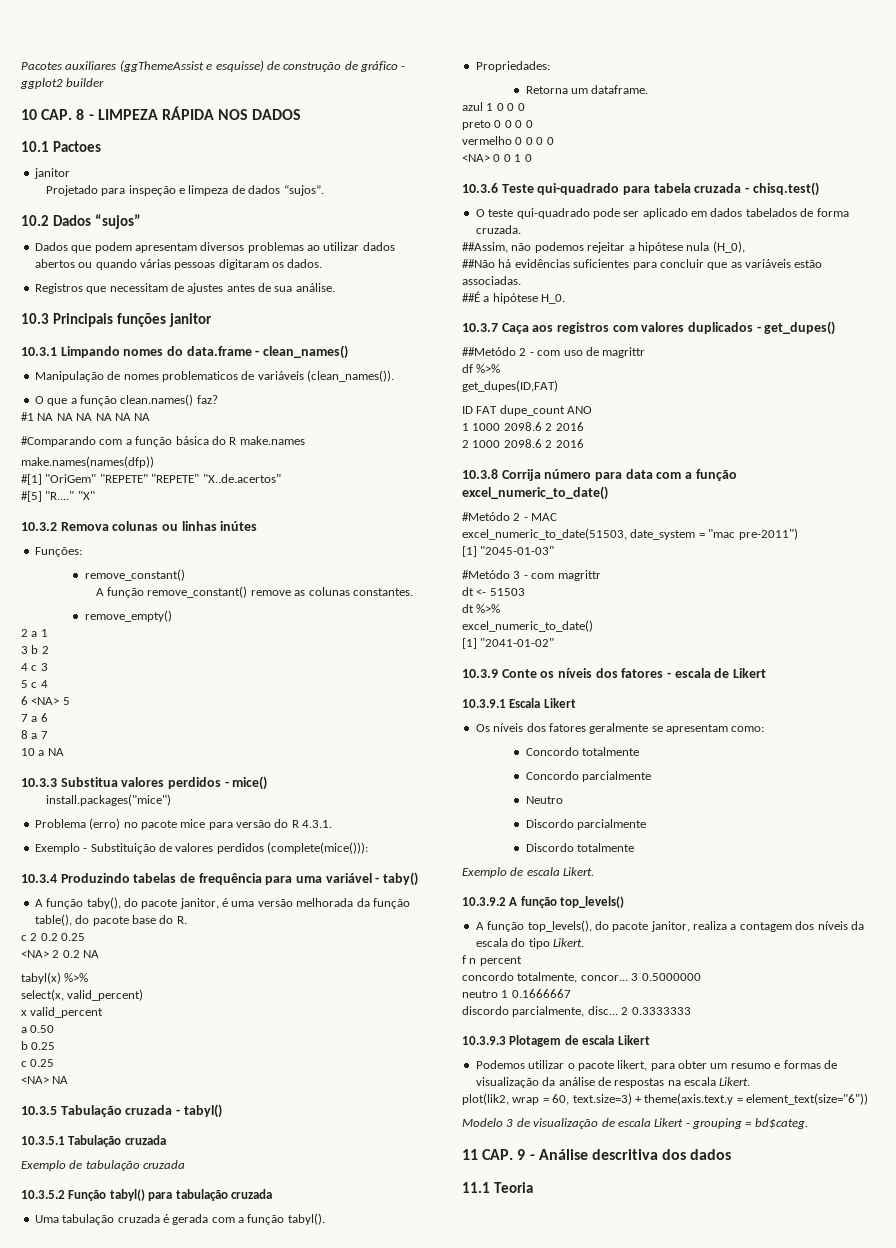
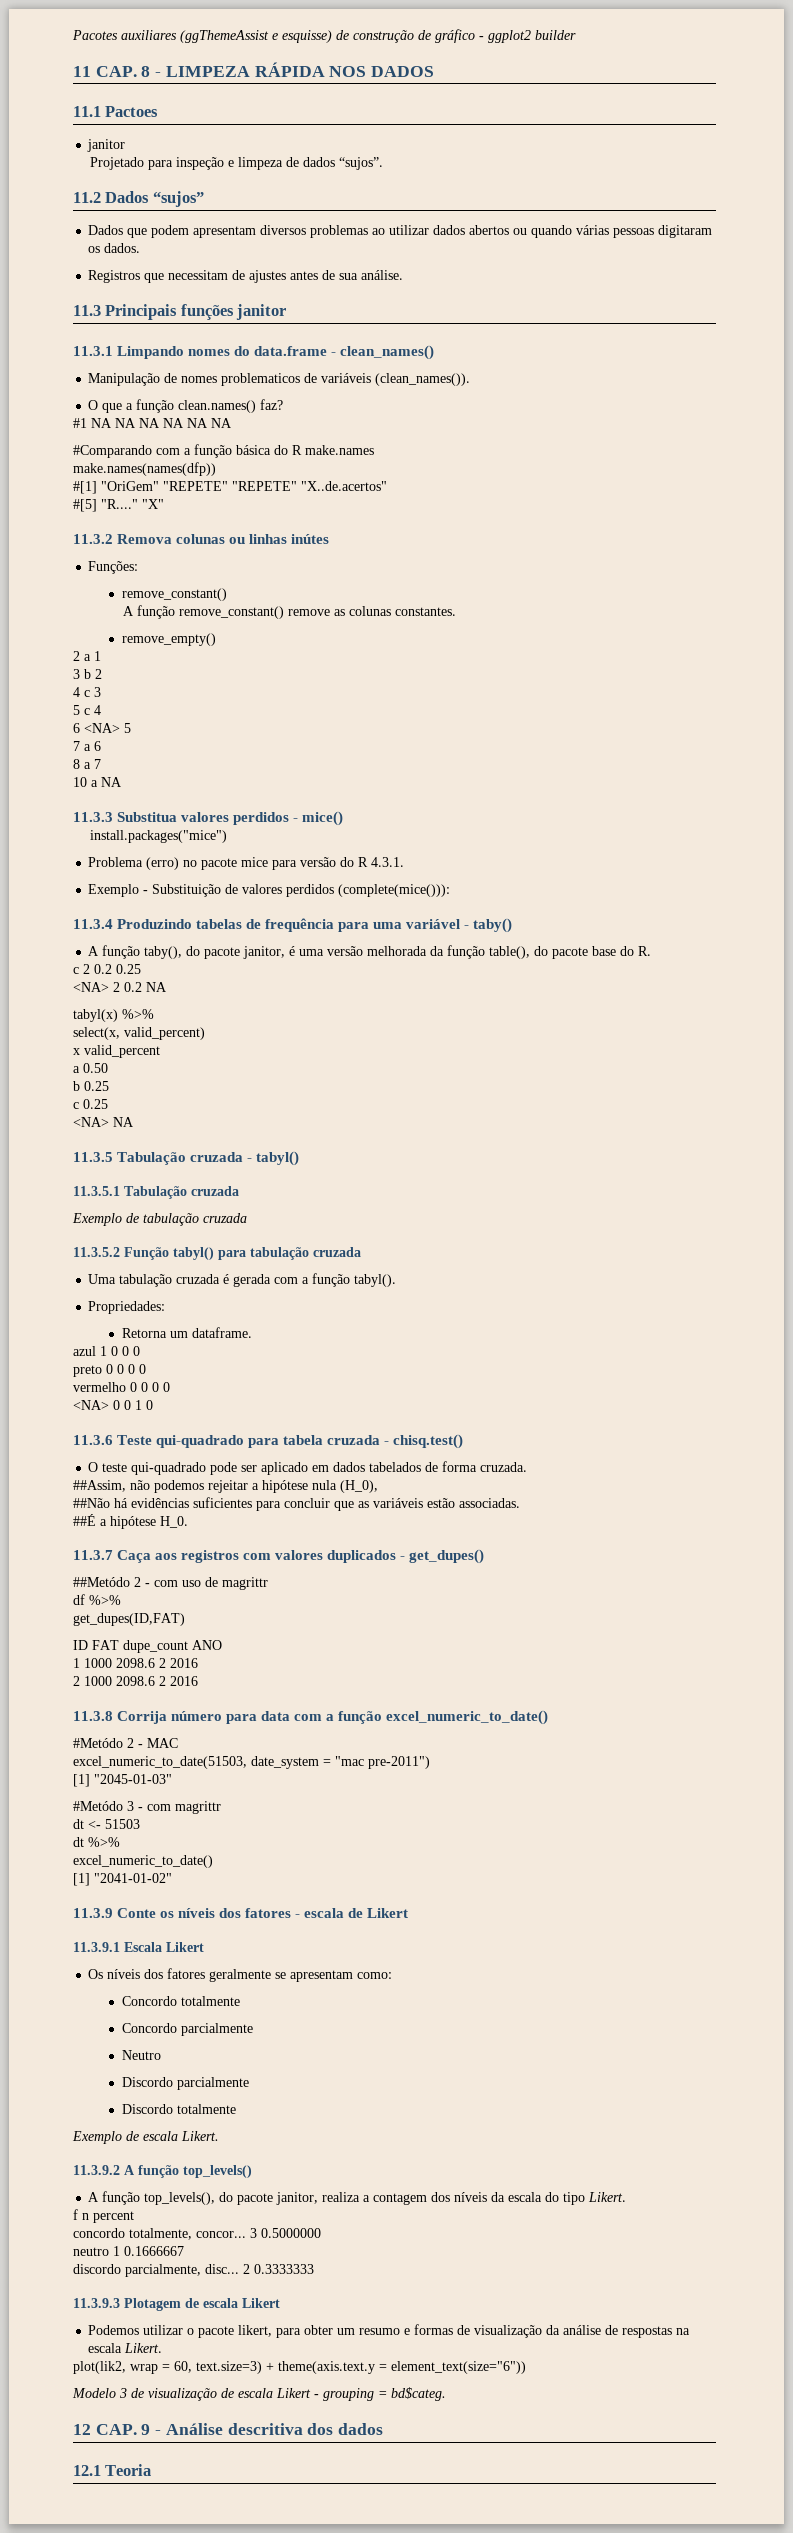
[21,109,37,120] 10 -> [73,66,91,77] 11
[21,141,49,152] 10.1 -> [73,106,101,117] 11.1
[21,215,49,226] 10.2 -> [73,192,101,203] 11.2
[21,313,49,324] 10.3 -> [73,305,101,316] 11.3
[21,347,57,356] 10.3.1 -> [73,346,113,356] 11.3.1
[21,522,57,531] 10.3.2 -> [73,534,113,544] 11.3.2
[21,778,57,787] 10.3.3 -> [73,812,113,822] 11.3.3
[21,874,57,883] 10.3.4 -> [73,919,113,929] 11.3.4
[21,1106,57,1115] 10.3.5 -> [73,1152,113,1162] 11.3.5
[21,1136,65,1145] 10.3.5.1 -> [73,1186,120,1196] 11.3.5.1
[21,1190,65,1199] 10.3.5.2 -> [73,1247,120,1257] 11.3.5.2
[462,183,498,193] 10.3.6 -> [73,1435,113,1445] 11.3.6
[462,323,498,332] 10.3.7 -> [73,1550,113,1560] 11.3.7
[462,469,498,479] 10.3.8 -> [73,1711,113,1721] 11.3.8
[462,669,498,678] 10.3.9 -> [73,1908,113,1918] 11.3.9
[462,699,506,708] 10.3.9.1 -> [73,1942,120,1952] 11.3.9.1
[462,897,506,906] 10.3.9.2 -> [73,2165,120,2175] 11.3.9.2
[462,1036,506,1045] 10.3.9.3 -> [73,2298,120,2308] 11.3.9.3
[462,1149,478,1160] 11 -> [73,2424,91,2435] 12
[462,1182,490,1193] 11.1 -> [73,2465,101,2476] 12.1

